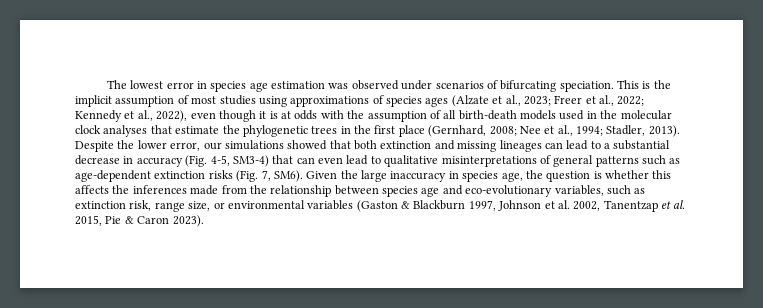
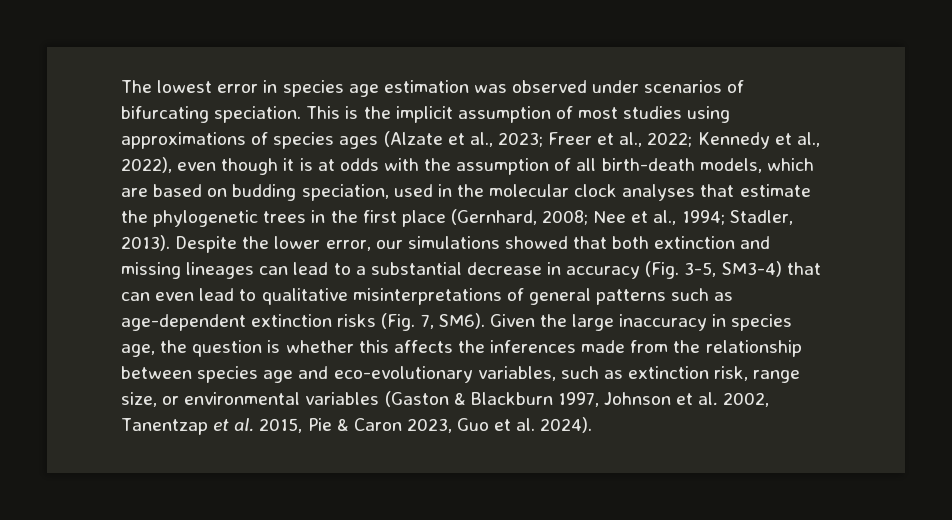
[520,110,556,120] models -> [699,158,814,173] [121,184,389,201] models, which are based on budding speciation,
[210,155,230,166] 4-5, -> [684,262,717,277] 3-5,
[172,215,204,227] 2023). -> [406,417,593,433] 2023, Guo et al. 2024).

